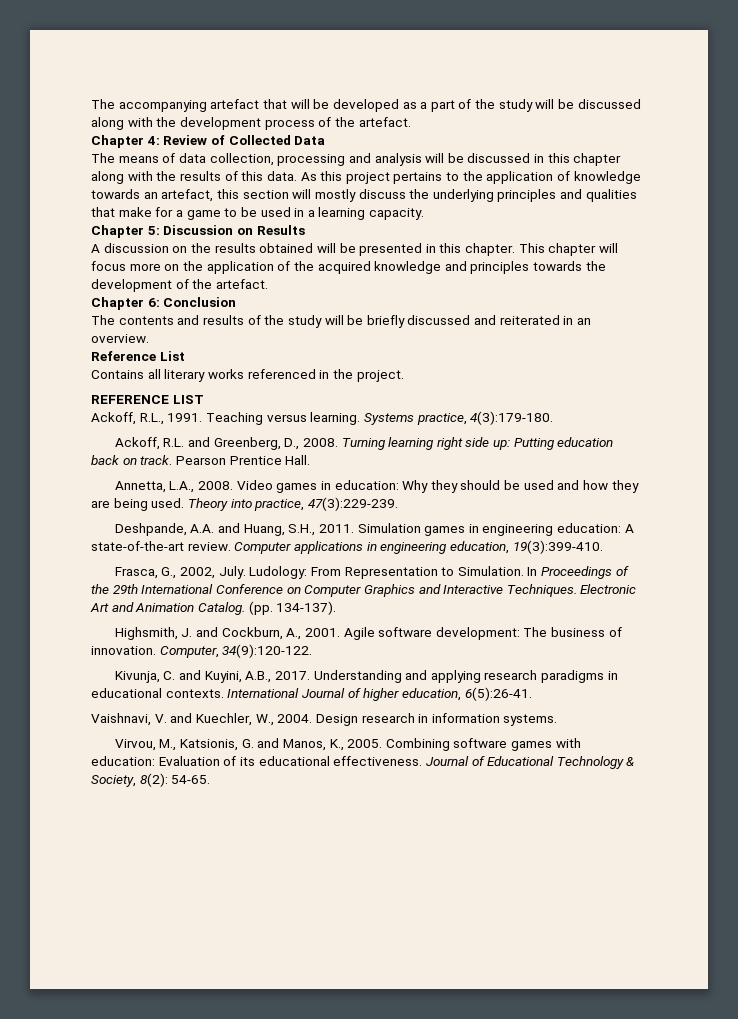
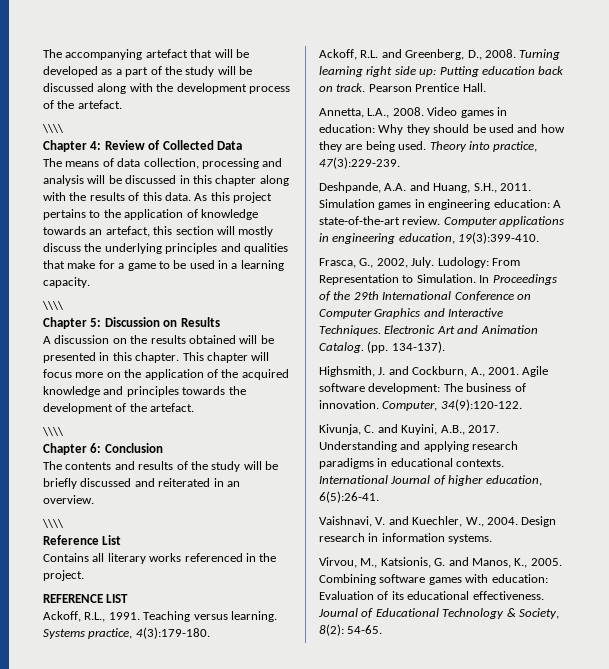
(411, 122) none -> [42,124,64,133] // \\\\
(425, 214) none -> [42,301,64,310] // \\\\
(268, 284) none -> [42,427,64,436] // \\\\
(149, 338) none -> [42,519,64,528] // \\\\

